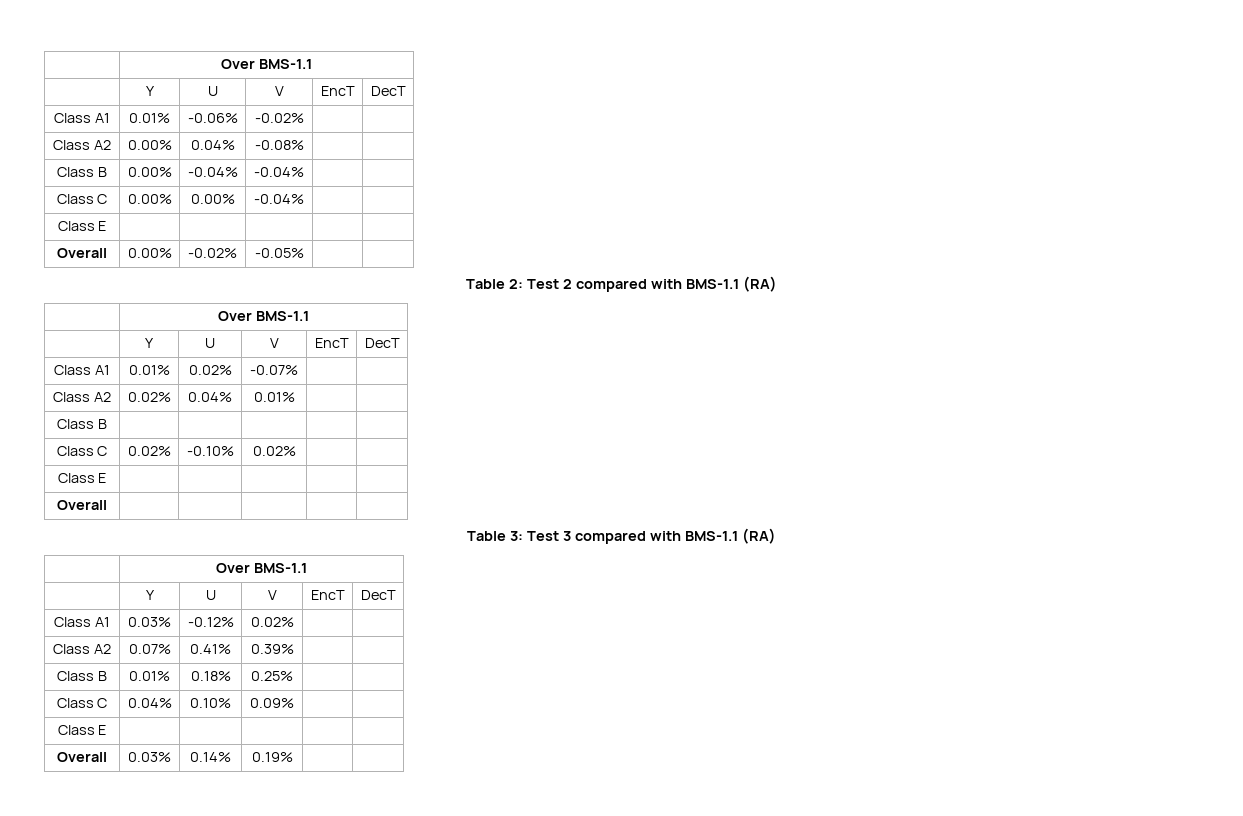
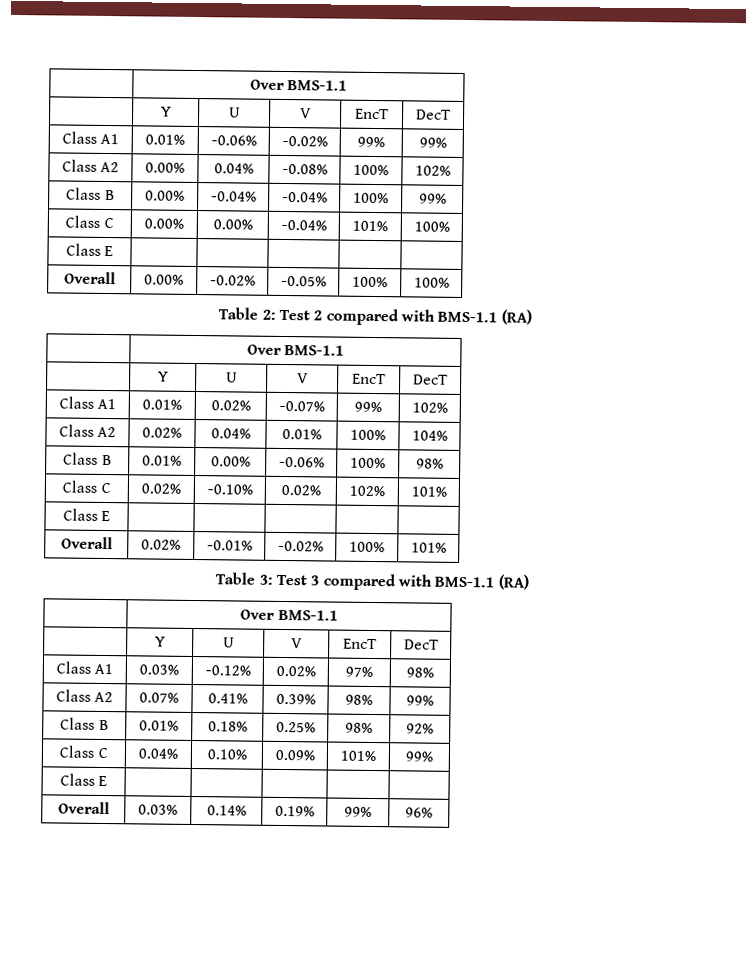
(304, 118) | -> [357,136,385,148] [418,137,447,148] 99% | 99%
(304, 145) | -> [353,164,389,176] [414,165,451,176] 100% | 102%
(304, 172) | -> [353,192,389,204] [418,193,447,204] 100% | 99%
(304, 199) | -> [352,220,388,232] [413,221,450,232] 101% | 100%
(304, 253) | -> [352,276,388,288] [413,277,450,288] 100% | 100%
(298, 370) | -> [354,401,382,413] [411,402,448,413] 99% | 102%
[57,419,107,429] | // Class B | | | | | -> [350,429,386,441] [411,430,448,441] [63,452,112,466] [142,455,182,466] [210,456,251,467] [278,456,325,468] [350,457,386,469] [415,458,444,469] 100% | 104% // Class B | 0.01% | 0.00% | -0.06% | 100% | 98%
[57,473,107,483] [57,500,107,510] | // Class E | | | | | // Overall | | | | | -> [349,485,385,497] [410,486,447,497] [62,508,111,522] [60,536,113,550] [141,539,181,550] [206,540,253,551] [277,540,324,552] [349,541,385,553] [410,542,447,553] 102% | 101% // Class E | | | | | // Overall | 0.02% | -0.01% | -0.02% | 100% | 101%
(294, 622) | -> [345,666,373,678] [406,667,434,678] 97% | 98%
(294, 649) | -> [345,694,373,706] [406,695,434,706] 98% | 99%
(293, 676) | -> [345,722,373,734] [406,723,434,734] 98% | 92%
(294, 703) | -> [340,750,376,762] [405,751,433,762] 101% | 99%
(293, 757) | -> [344,806,372,817] [405,807,433,818] 99% | 96%

